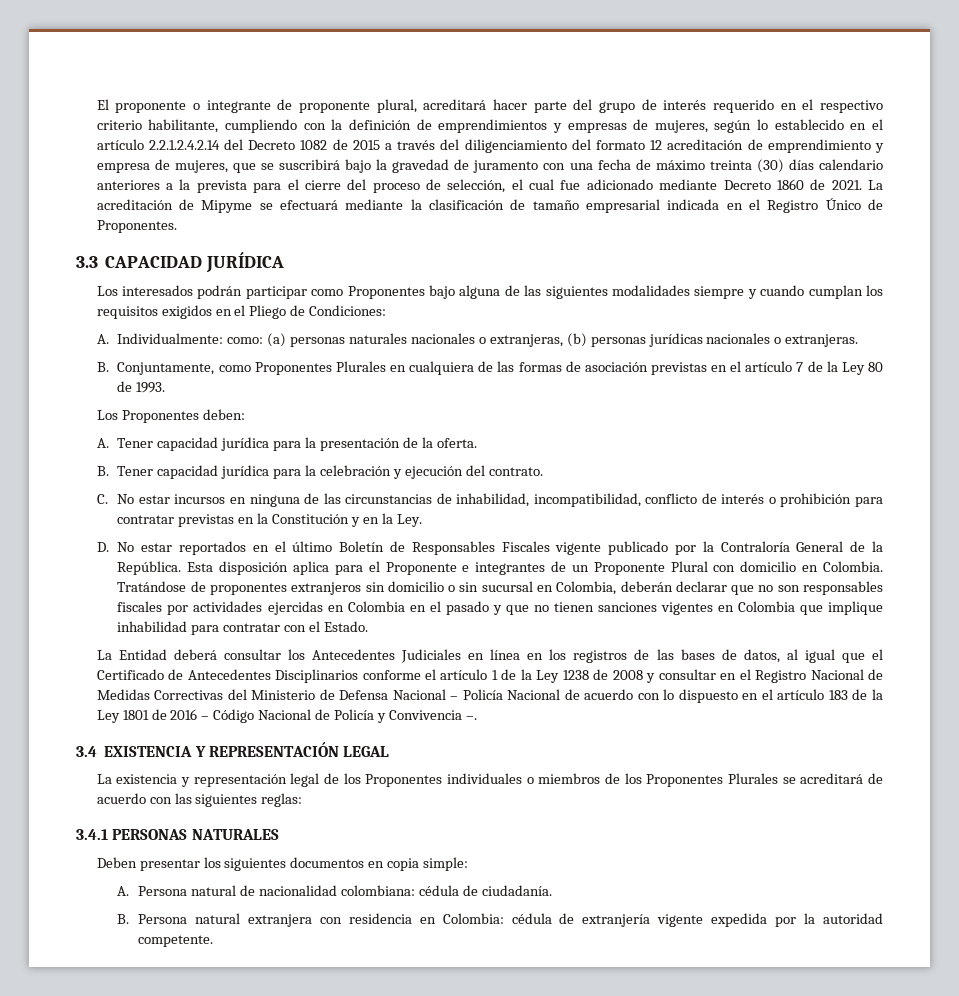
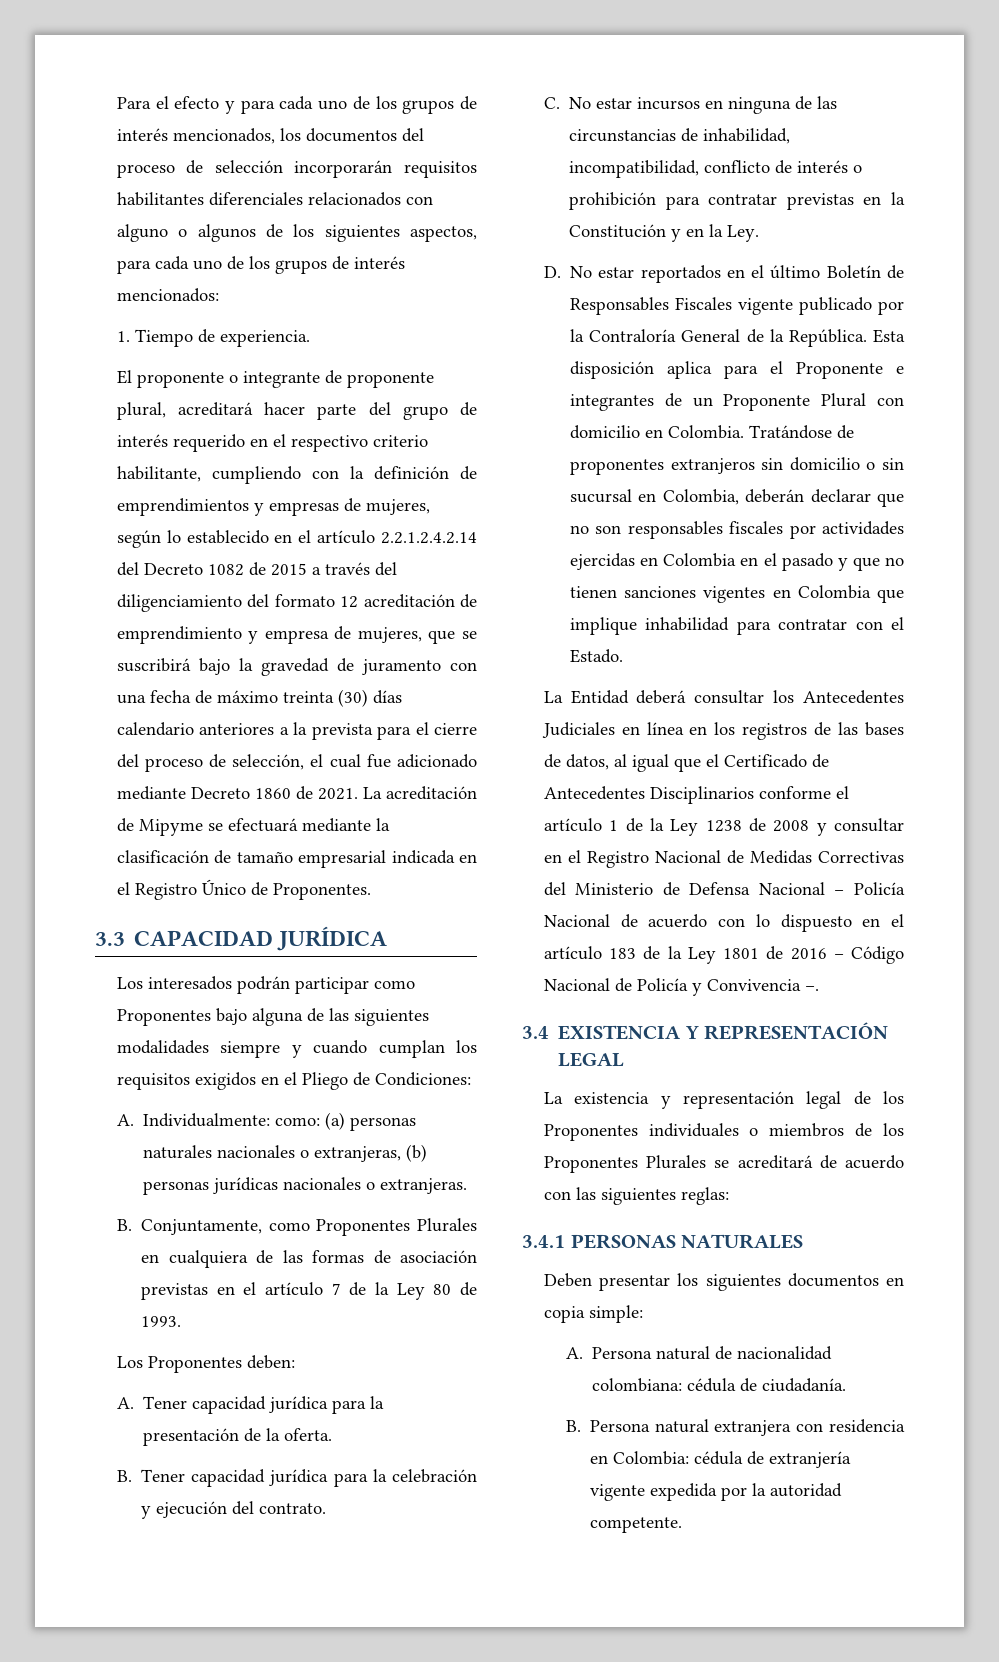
(96, 104) none -> [116,96,477,114] [116,128,424,144] [116,160,477,178] [116,192,433,206] [116,224,477,242] [116,256,405,274] [116,288,219,302] [116,329,310,347] Para el efecto y para cada uno de los grupos de interés mencionados, los documentos del proceso de selección incorporarán requisitos habilitantes diferenciales relacionados con alguno o algunos de los siguientes aspectos, para cada uno de los grupos de interés mencionados: // 1. Tiempo de experiencia. //

